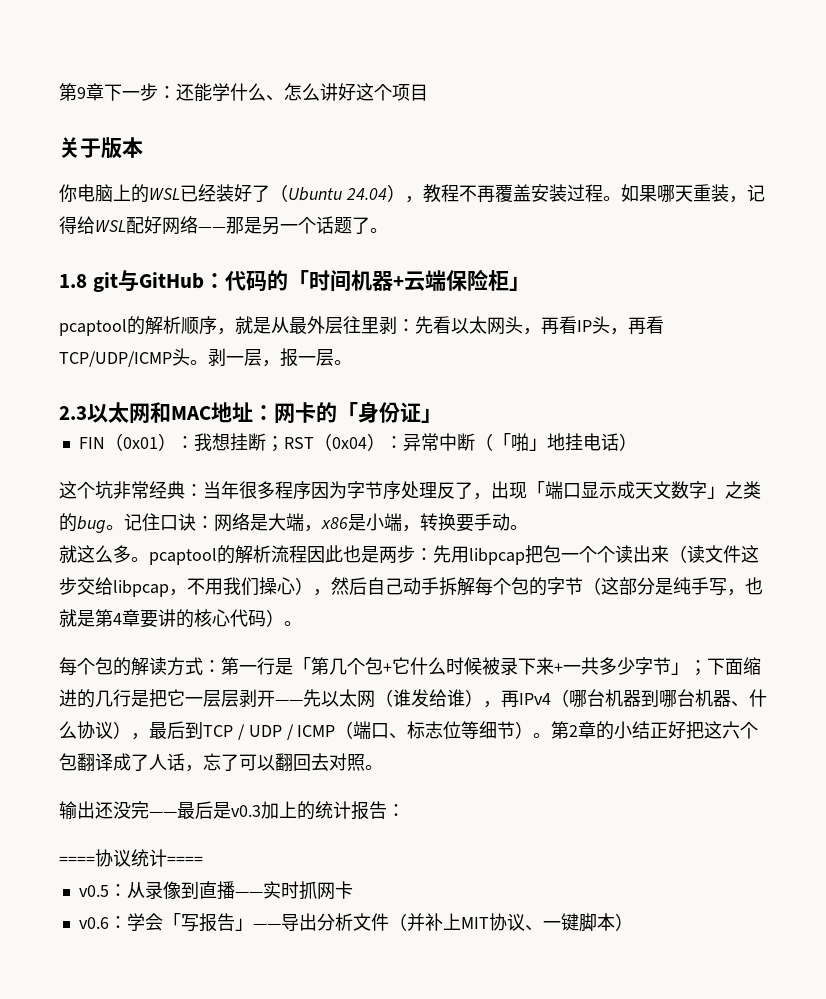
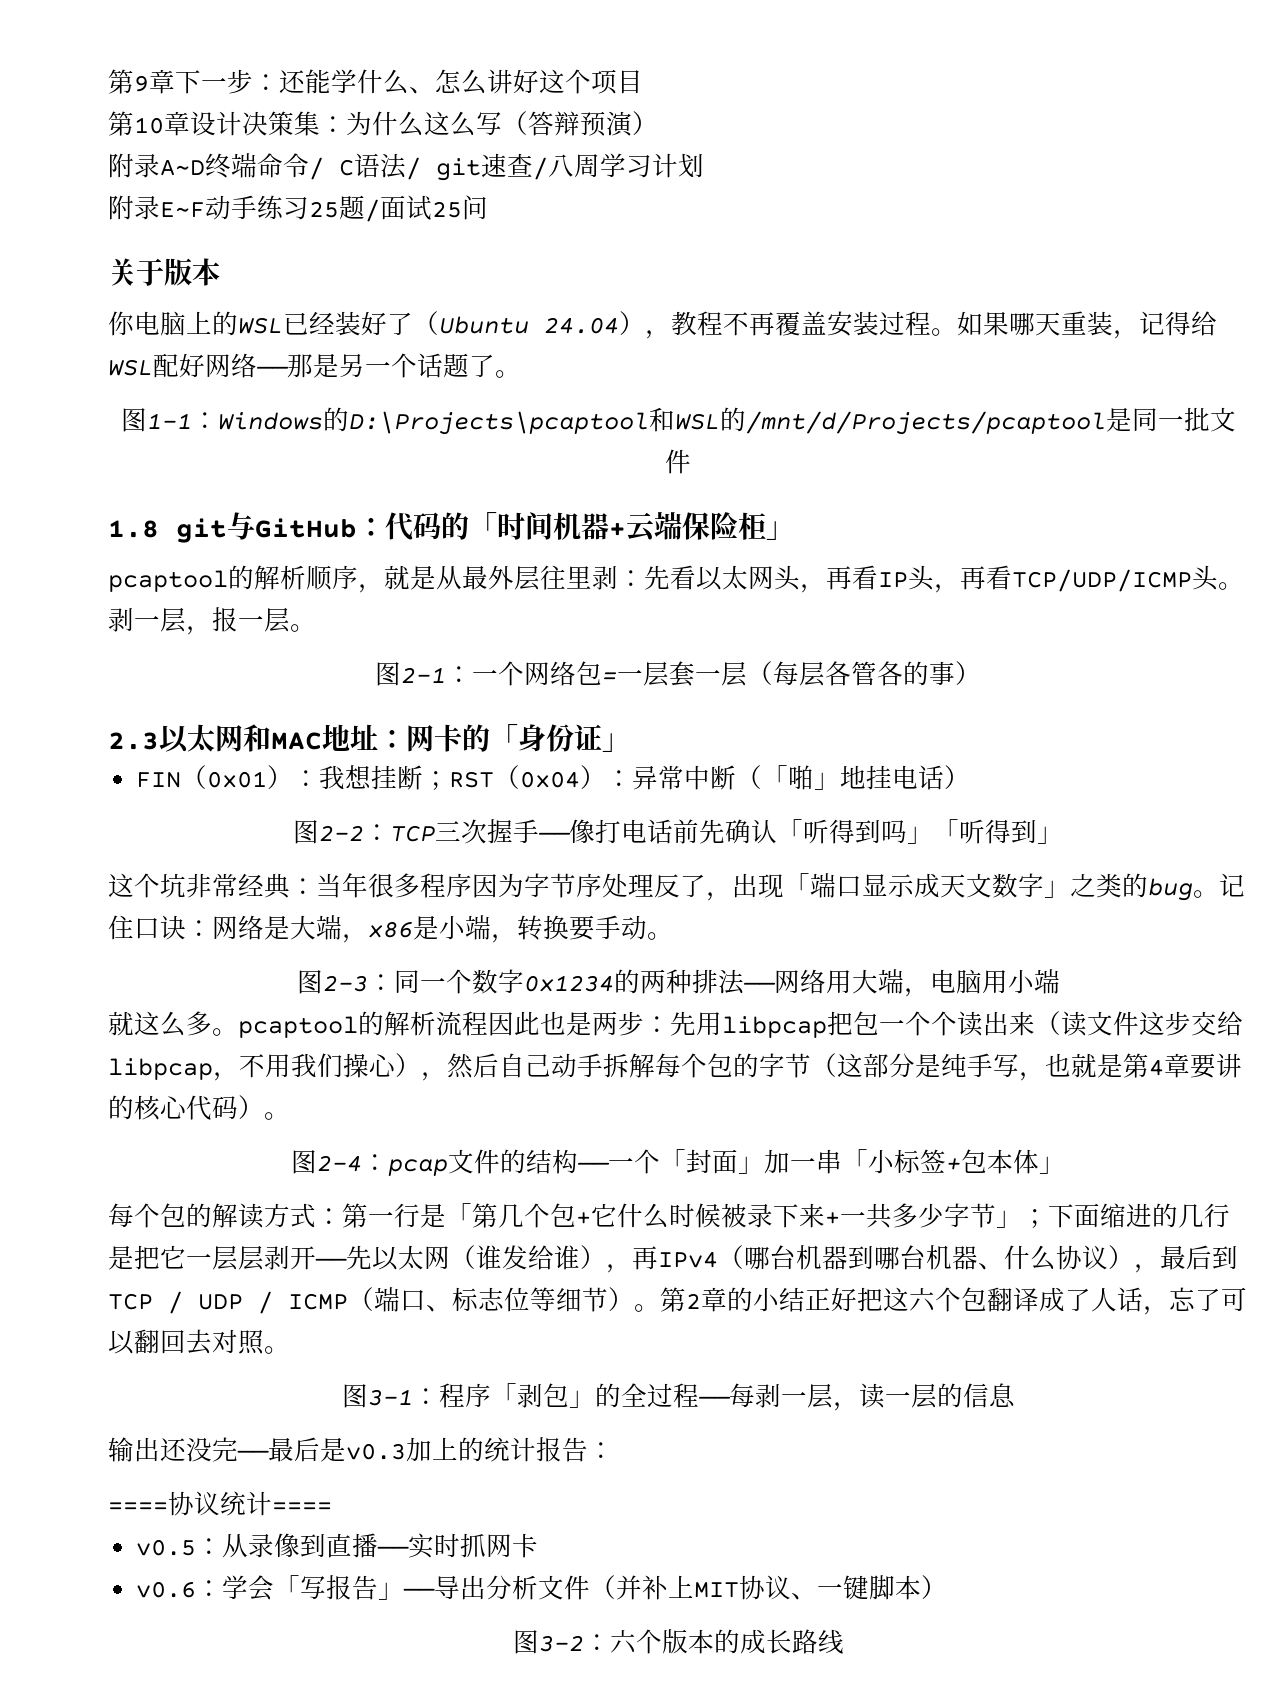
(428, 92) none -> [108,111,658,137] [108,153,704,181] [108,195,488,222] // 第10章设计决策集：为什么这么写（答辩预演） // 附录A~D终端命令/ C语法/ git速查/八周学习计划 // 附录E~F动手练习25题/面试25问
(388, 230) none -> [120,407,1236,435] [665,449,691,474] // 图1-1：Windows的D:\Projects\pcaptool和WSL的/mnt/d/Projects/pcaptool是同一批文件
(352, 362) none -> [375,661,981,687] // 图2-1：一个网络包=一层套一层（每层各管各的事）
(637, 442) none -> [293,819,1063,844] // 图2-2：TCP三次握手——像打电话前先确认「听得到吗」「听得到」
(528, 527) none -> [296,969,1060,997] // 图2-3：同一个数字0x1234的两种排法——网络用大端，电脑用小端
(302, 623) none -> [291,1149,1065,1176] // 图2-4：pcap文件的结构——一个「封面」加一串「小标签+包本体」
(383, 767) none -> [341,1383,1015,1411] // 图3-1：程序「剥包」的全过程——每剥一层，读一层的信息
(633, 922) none -> [512,1629,844,1654] // 图3-2：六个版本的成长路线

